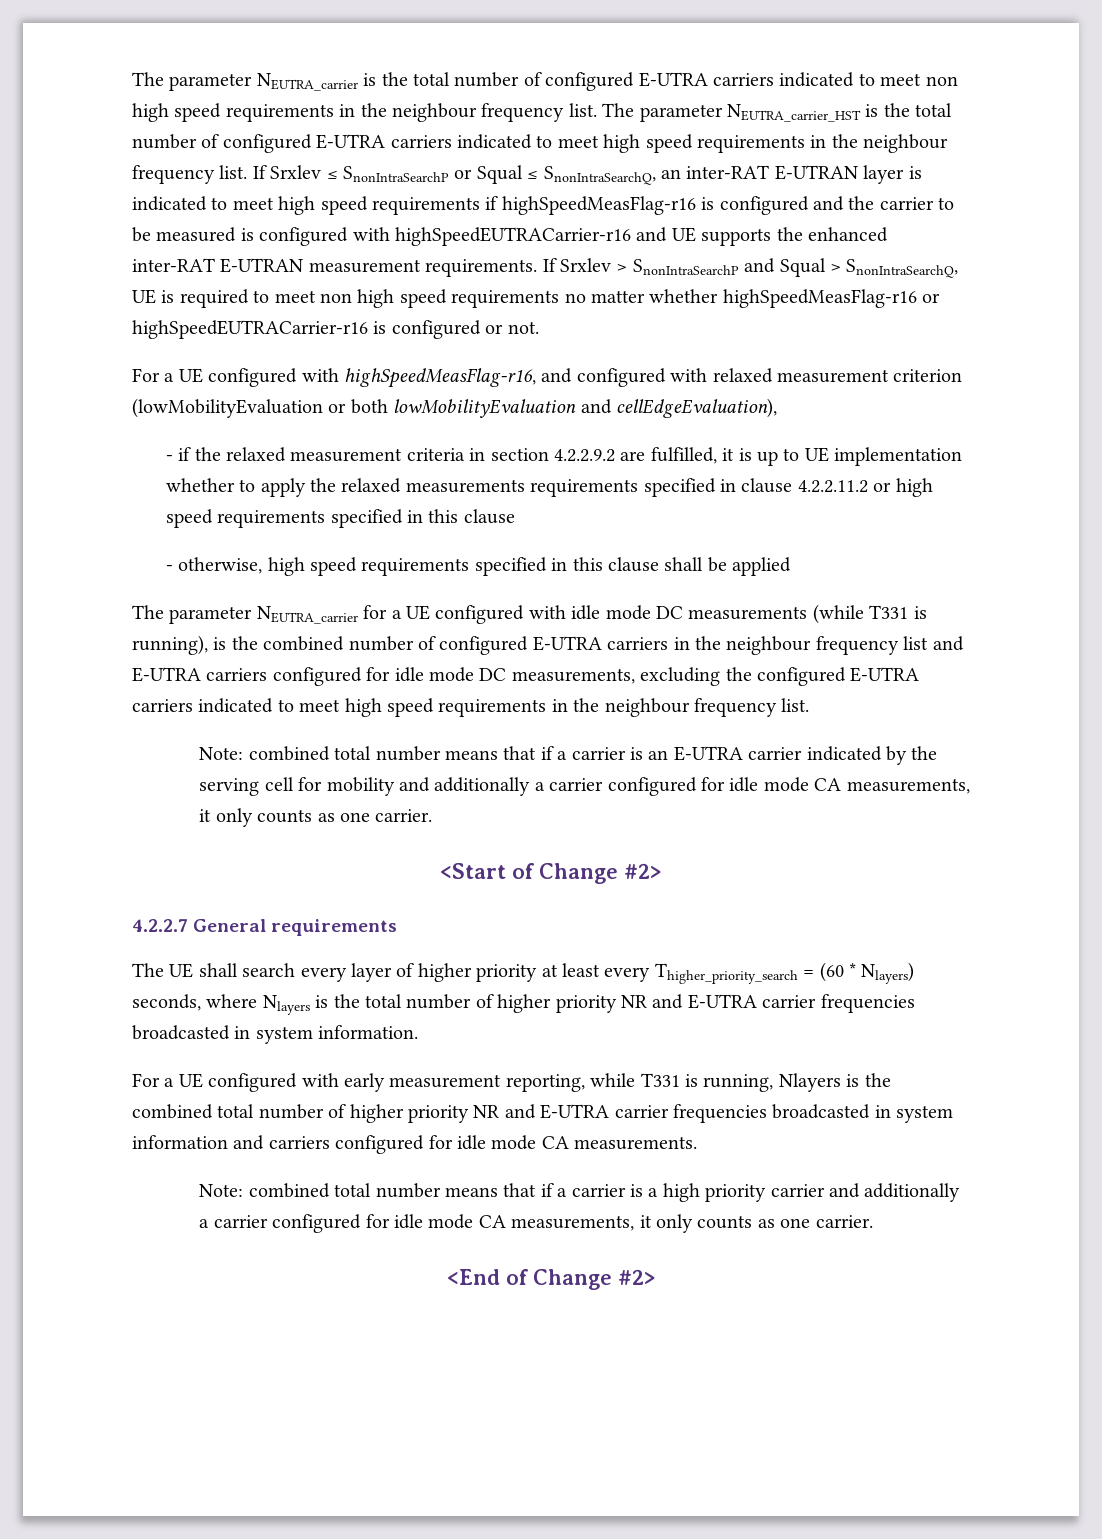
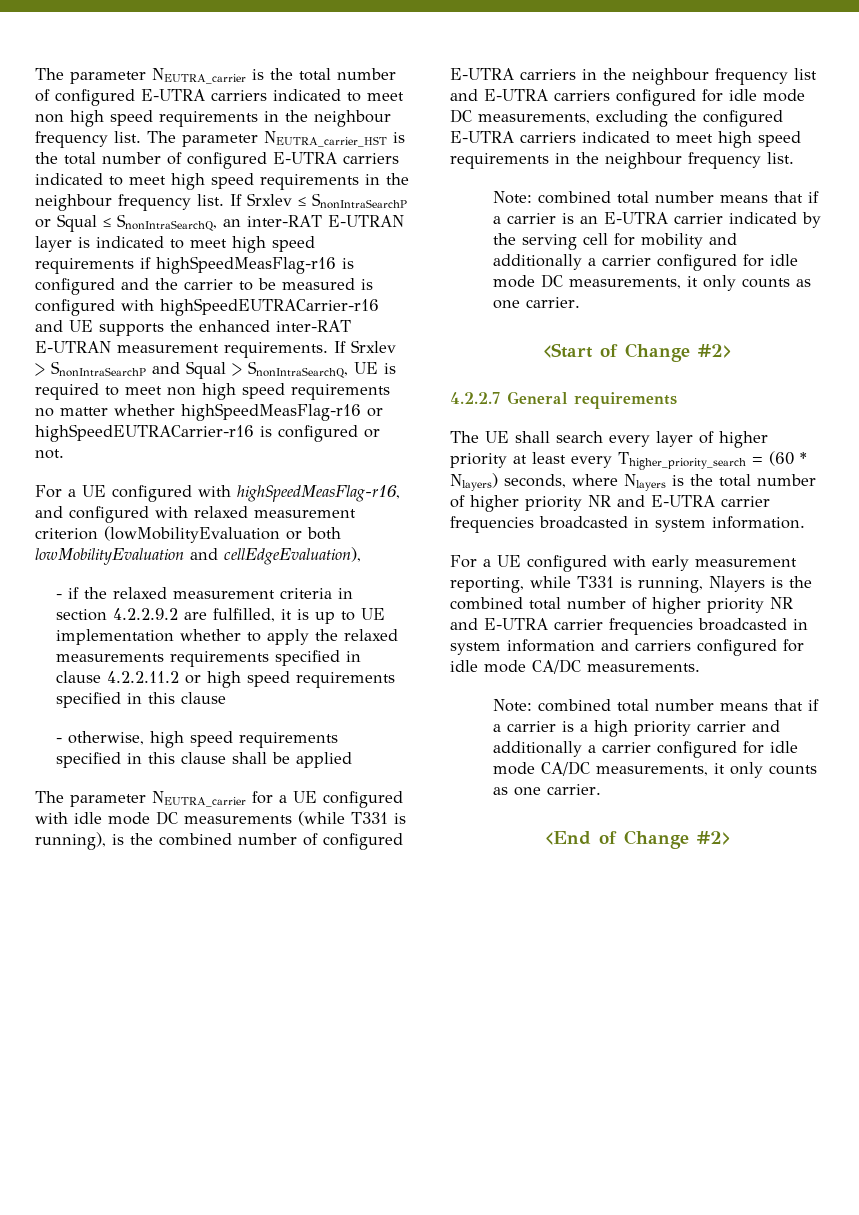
[814,778,842,791] CA -> [540,274,563,288] DC
[541,1136,569,1149] CA -> [532,659,581,674] CA/DC
[478,1215,506,1228] CA -> [540,761,590,776] CA/DC

